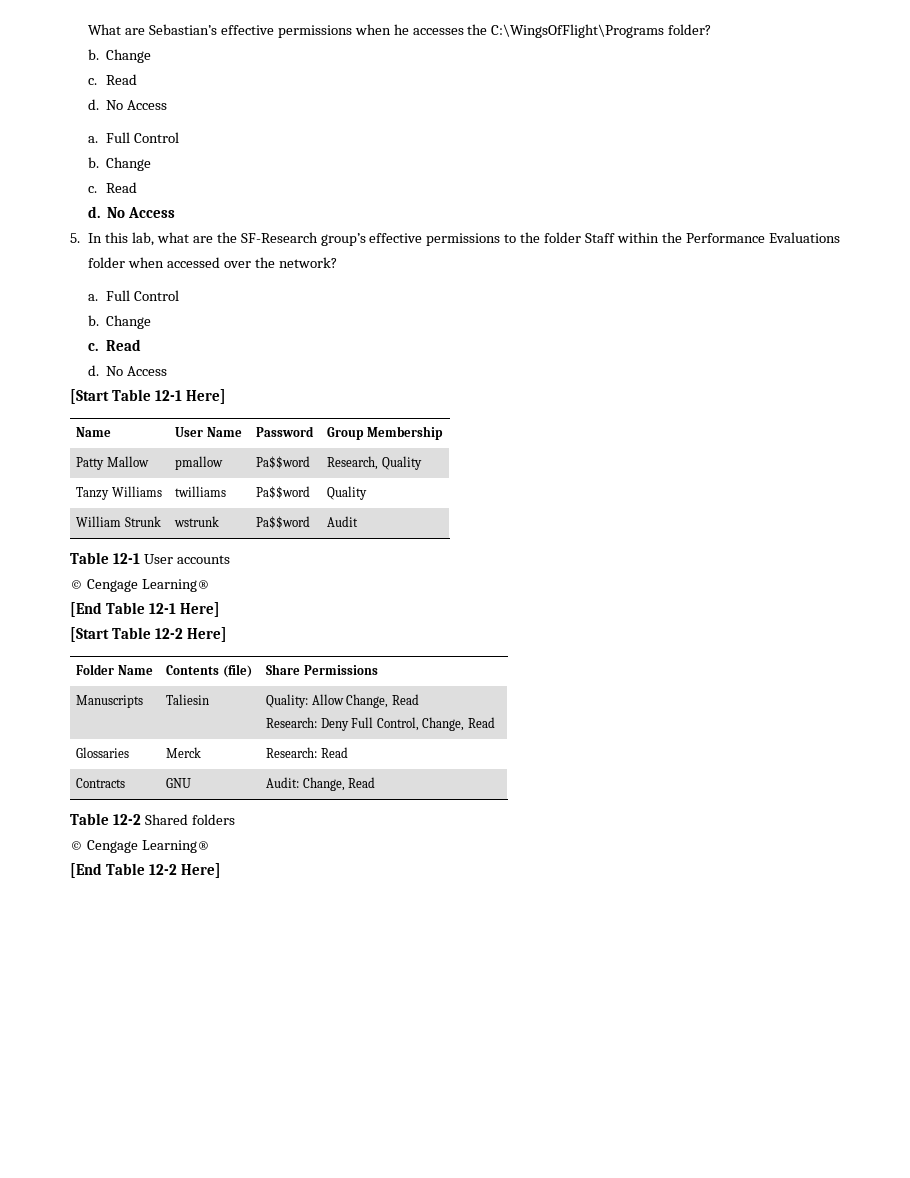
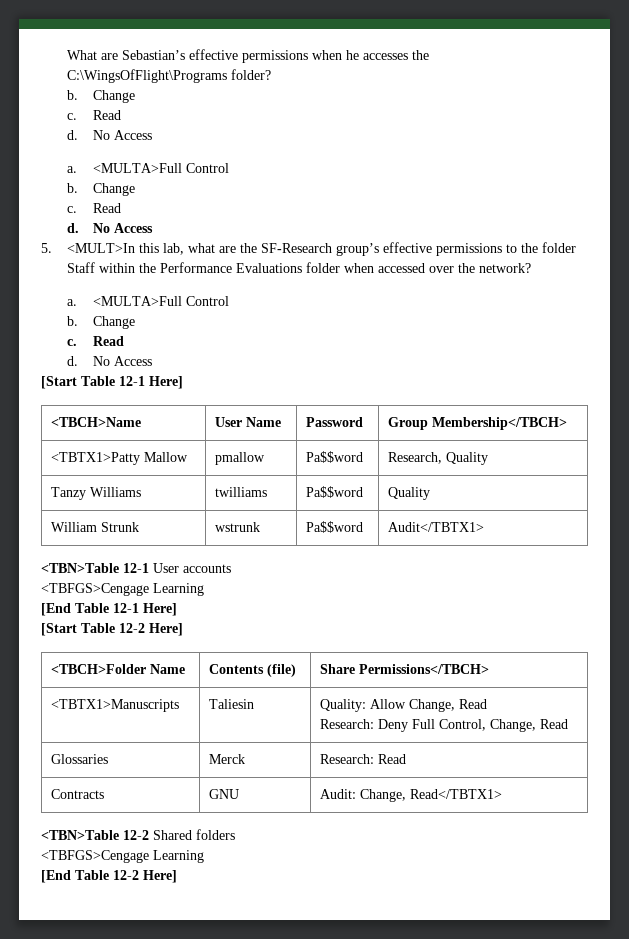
[106,132,131,143] Full -> [92,163,182,173] <MULTA>Full
[88,233,103,243] In -> [66,243,135,253] <MULT>In
[106,290,131,301] Full -> [92,296,182,306] <MULTA>Full
[76,427,112,437] Name -> [51,417,142,427] <TBCH>Name
[366,426,443,440] [76,457,105,470] Membership // Patty -> [432,417,568,430] [51,452,141,465] Membership</TBCH> // <TBTX1>Patty
[327,516,359,527] [70,552,109,564] Audit // Table -> [388,522,485,532] [41,563,119,573] Audit</TBTX1> // <TBN>Table
[70,579,210,592] © Cengage Learning® -> [41,583,204,596] <TBFGS>Cengage Learning
[76,664,115,675] Folder -> [51,664,147,674] <TBCH>Folder
[303,665,378,675] [76,695,144,708] Permissions // Manuscripts -> [359,664,490,674] [51,699,180,712] Permissions</TBCH> // <TBTX1>Manuscripts
[348,777,376,788] [70,813,109,825] Read // Table -> [410,789,503,799] [41,830,119,840] Read</TBTX1> // <TBN>Table
[70,840,210,853] © Cengage Learning® -> [41,850,204,863] <TBFGS>Cengage Learning

